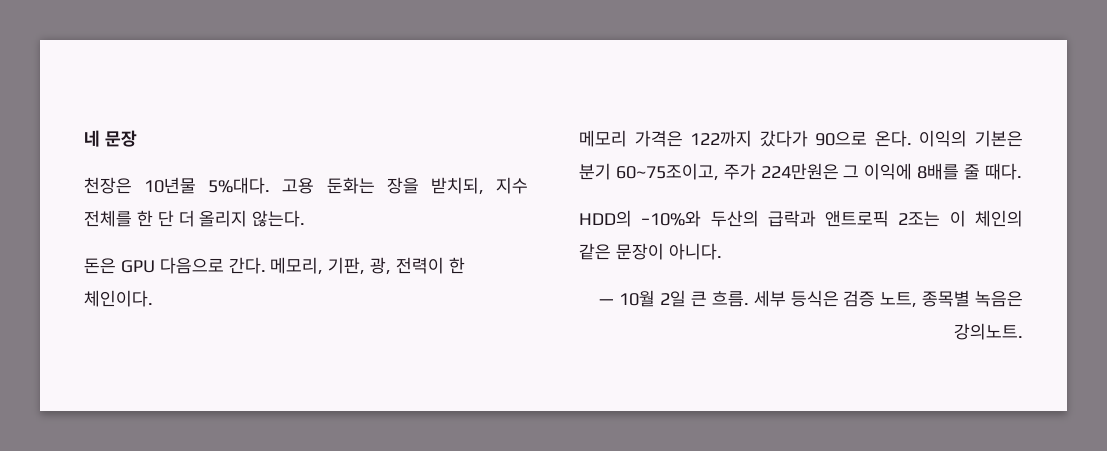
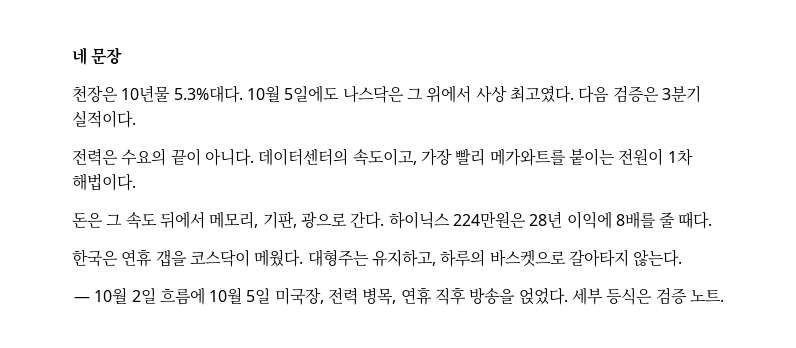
[208,177,528,195] [84,210,306,227] [84,257,465,275] [84,290,153,307] [579,130,1023,147] [579,163,1022,181] [579,210,1023,227] [579,243,722,260] [599,290,1023,308] [954,323,1023,340] 5%대다. 고용 둔화는 장을 받치되, 지수 전체를 한 단 더 올리지 않는다. // 돈은 GPU 다음으로 간다. 메모리, 기판, 광, 전력이 한 체인이다. // 메모리 가격은 122까지 갔다가 90으로 온다. 이익의 기본은 분기 60~75조이고, 주가 224만원은 그 이익에 8배를 줄 때다. // HDD의 −10%와 두산의 급락과 앤트로픽 2조는 이 체인의 같은 문장이 아니다. // — 10월 2일 큰 흐름. 세부 등식은 검증 노트, 종목별 녹음은 강의노트. -> [173,85,701,103] [72,110,136,128] [72,148,693,166] [72,173,136,191] [72,211,713,229] [72,249,683,267] [73,287,725,305] 5.3%대다. 10월 5일에도 나스닥은 그 위에서 사상 최고였다. 다음 검증은 3분기 실적이다. // 전력은 수요의 끝이 아니다. 데이터센터의 속도이고, 가장 빨리 메가와트를 붙이는 전원이 1차 해법이다. // 돈은 그 속도 뒤에서 메모리, 기판, 광으로 간다. 하이닉스 224만원은 28년 이익에 8배를 줄 때다. // 한국은 연휴 갭을 코스닥이 메웠다. 대형주는 유지하고, 하루의 바스켓으로 갈아타지 않는다. // — 10월 2일 흐름에 10월 5일 미국장, 전력 병목, 연휴 직후 방송을 얹었다. 세부 등식은 검증 노트.

